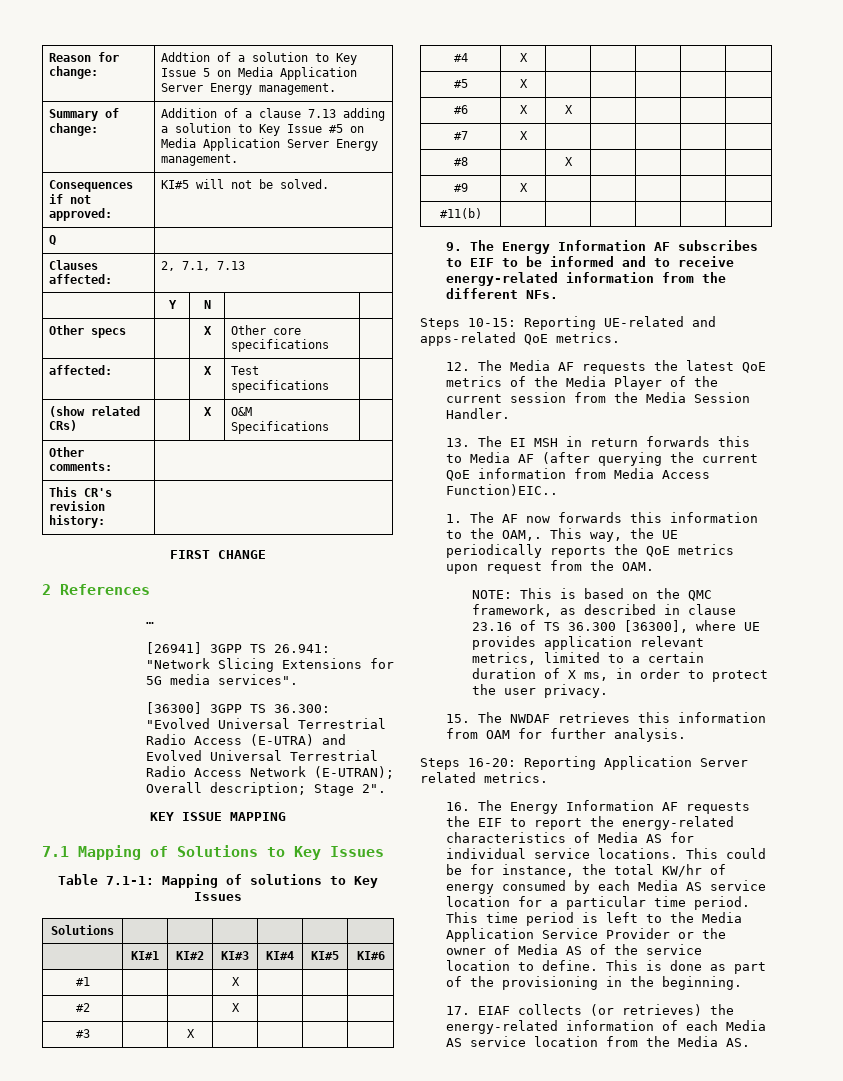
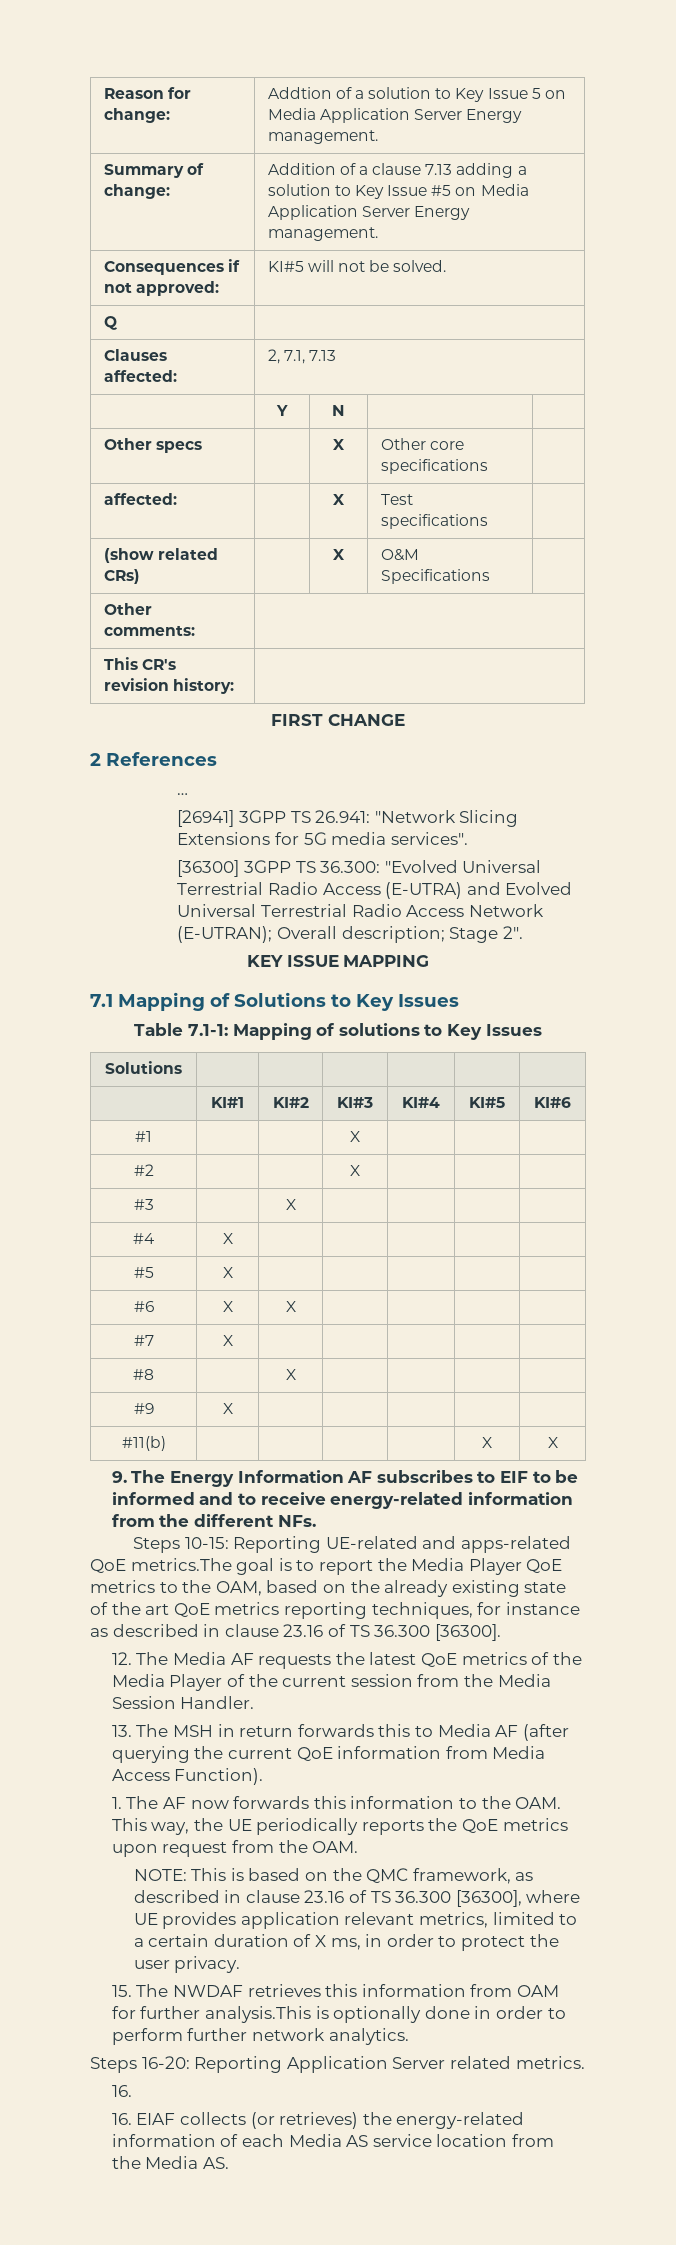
(482, 213) | -> [482,1437,492,1448] [547,1437,558,1448] X | X
[556,332,620,343] metrics. -> [130,1558,563,1575] [90,1580,567,1597] [90,1602,580,1619] [90,1624,501,1641] metrics.The goal is to report the Media Player QoE metrics to the OAM, based on the already existing state of the art QoE metrics reporting techniques, for instance as described in clause 23.16 of TS 36.300 [36300].
[509,438,526,447] EI -> (169, 1730) none
[445,484,558,496] Function)EIC.. -> [174,1768,264,1785] Function).
[501,530,542,541] OAM,. -> [515,1797,562,1809] OAM.
[613,728,686,742] analysis. -> [205,2006,566,2023] [111,2028,409,2045] analysis.This is optionally done in order to perform further network analytics.
[477,800,750,814] [445,816,734,830] [445,832,694,843] [445,848,766,859] [445,864,726,877] [445,880,766,894] [445,896,750,910] [445,912,742,926] [445,928,726,942] [445,944,702,955] [445,960,766,974] [445,976,742,990] [445,1006,470,1015] The Energy Information AF requests the EIF to report the energy-related characteristics of Media AS for individual service locations. This could be for instance, the total KW/hr of energy consumed by each Media AS service location for a particular time period. This time period is left to the Media Application Service Provider or the owner of Media AS of the service location to define. This is done as part of the provisioning in the beginning. // 17. -> [111,2113,132,2125] // 16.

